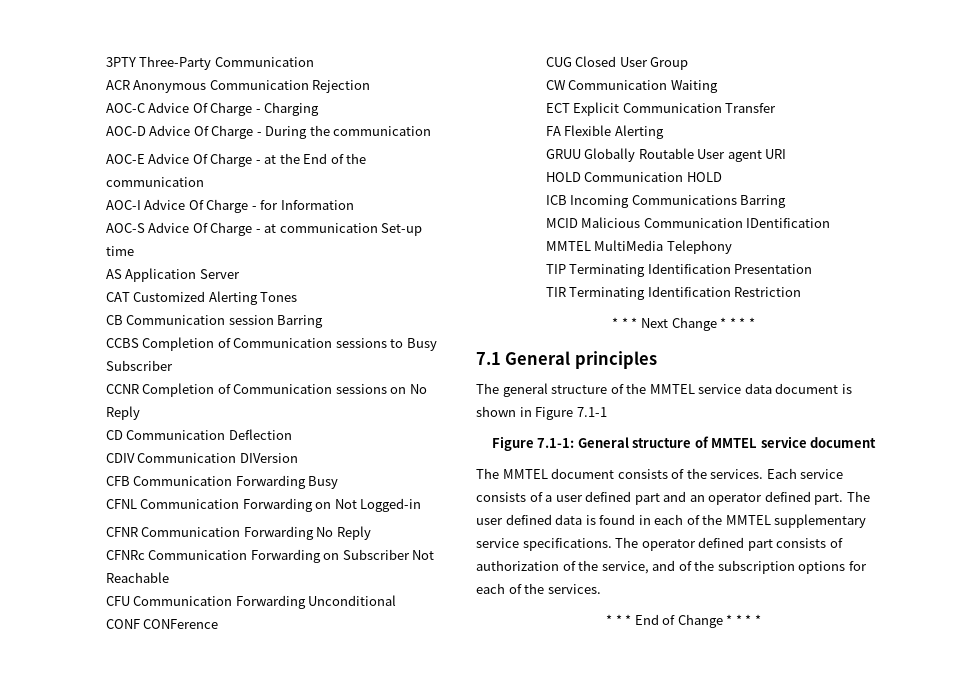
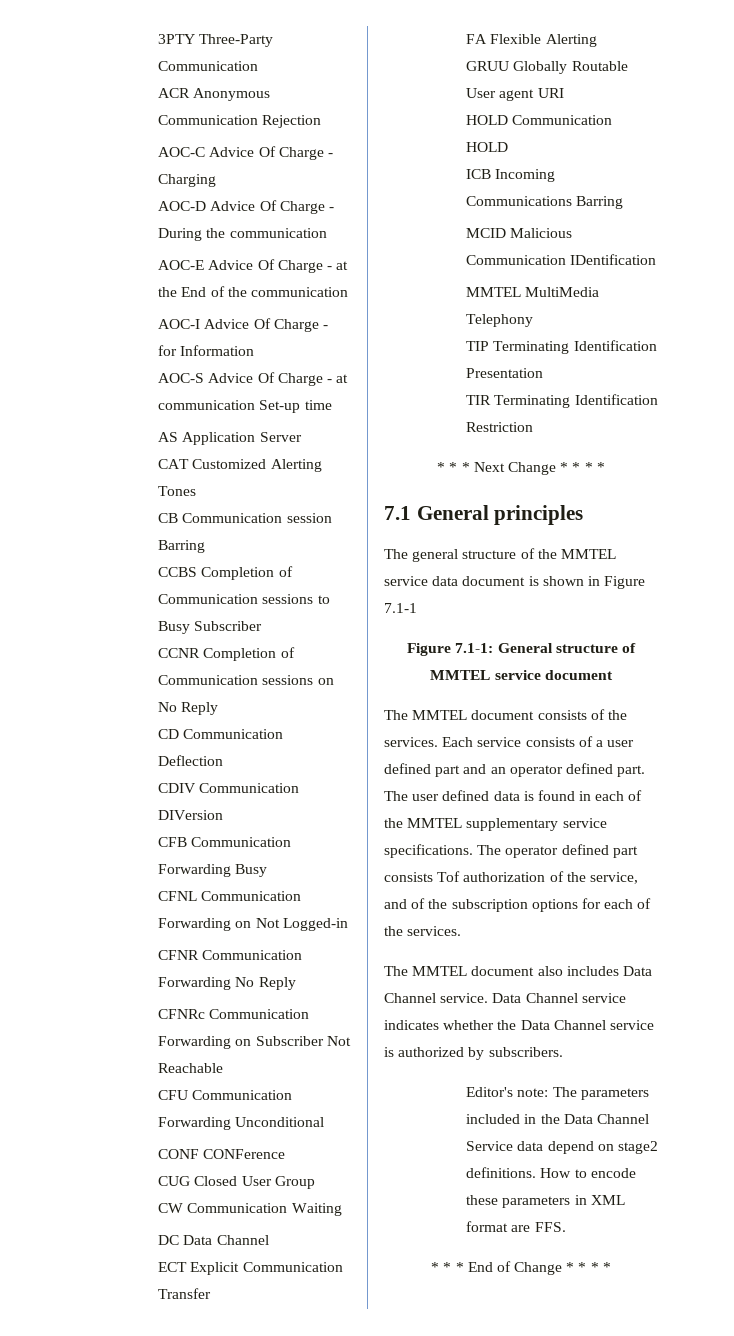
(718, 86) none -> [158,1235,269,1245] // DC Data Channel
[829,538,843,548] of -> [437,871,461,882] Tof
(601, 589) none -> [384,966,652,976] [384,993,626,1003] [384,1020,654,1030] [384,1047,563,1060] [466,1087,649,1100] [466,1114,649,1124] [466,1141,658,1154] [466,1167,636,1178] [466,1195,625,1208] [466,1221,566,1232] // The MMTEL document also includes Data Channel service. Data Channel service indicates whether the Data Channel service is authorized by subscribers. // Editor's note: The parameters included in the Data Channel Service data depend on stage2 definitions. How to encode these parameters in XML format are FFS.

